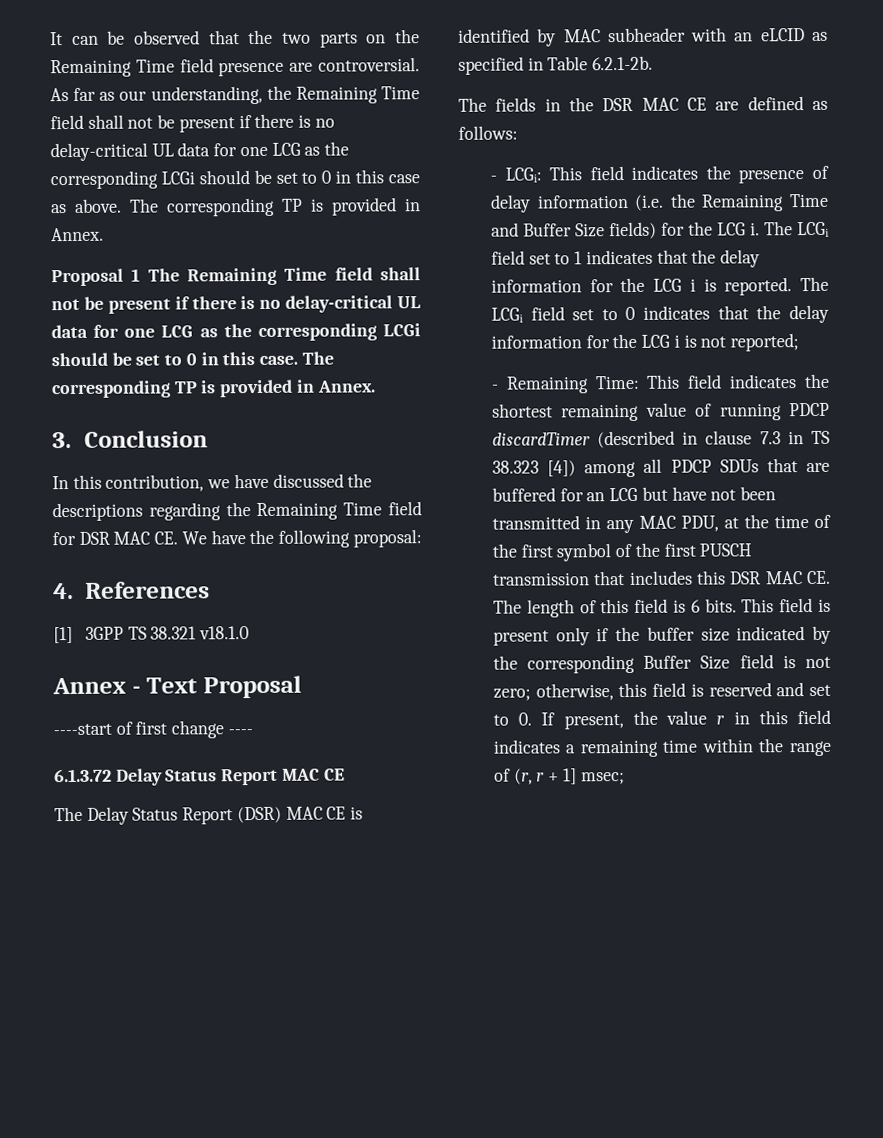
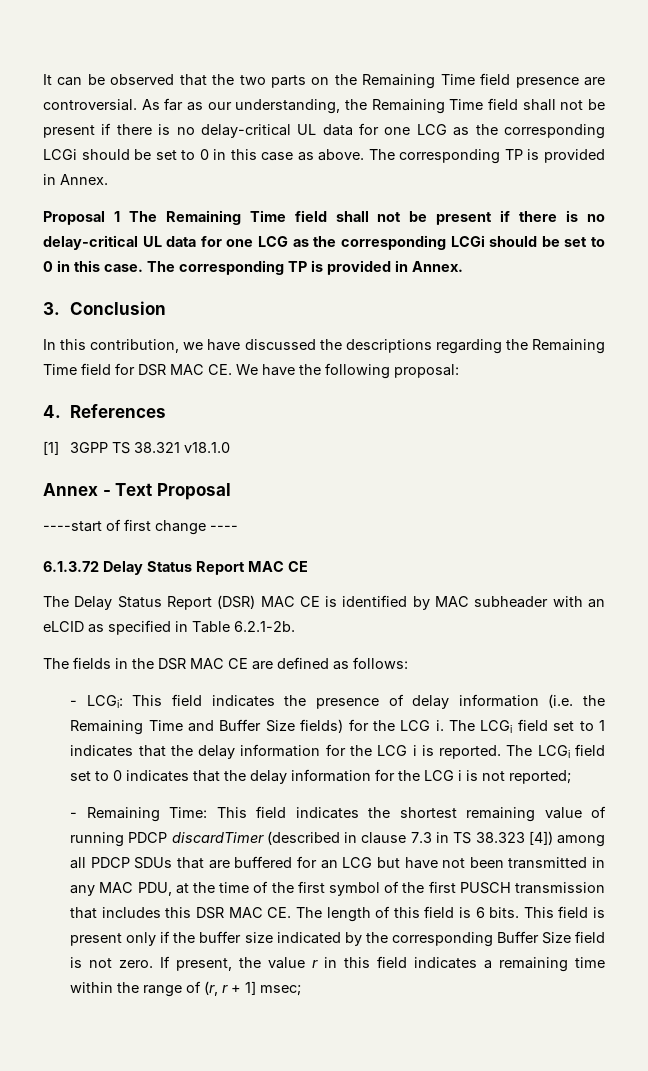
[492,682,831,701] [492,712,533,726] zero; otherwise, this field is reserved and set to 0. -> [119,960,154,968] zero.

